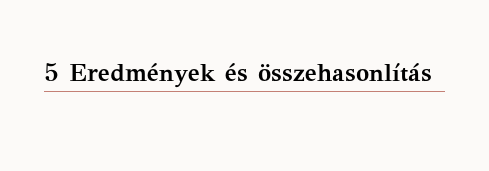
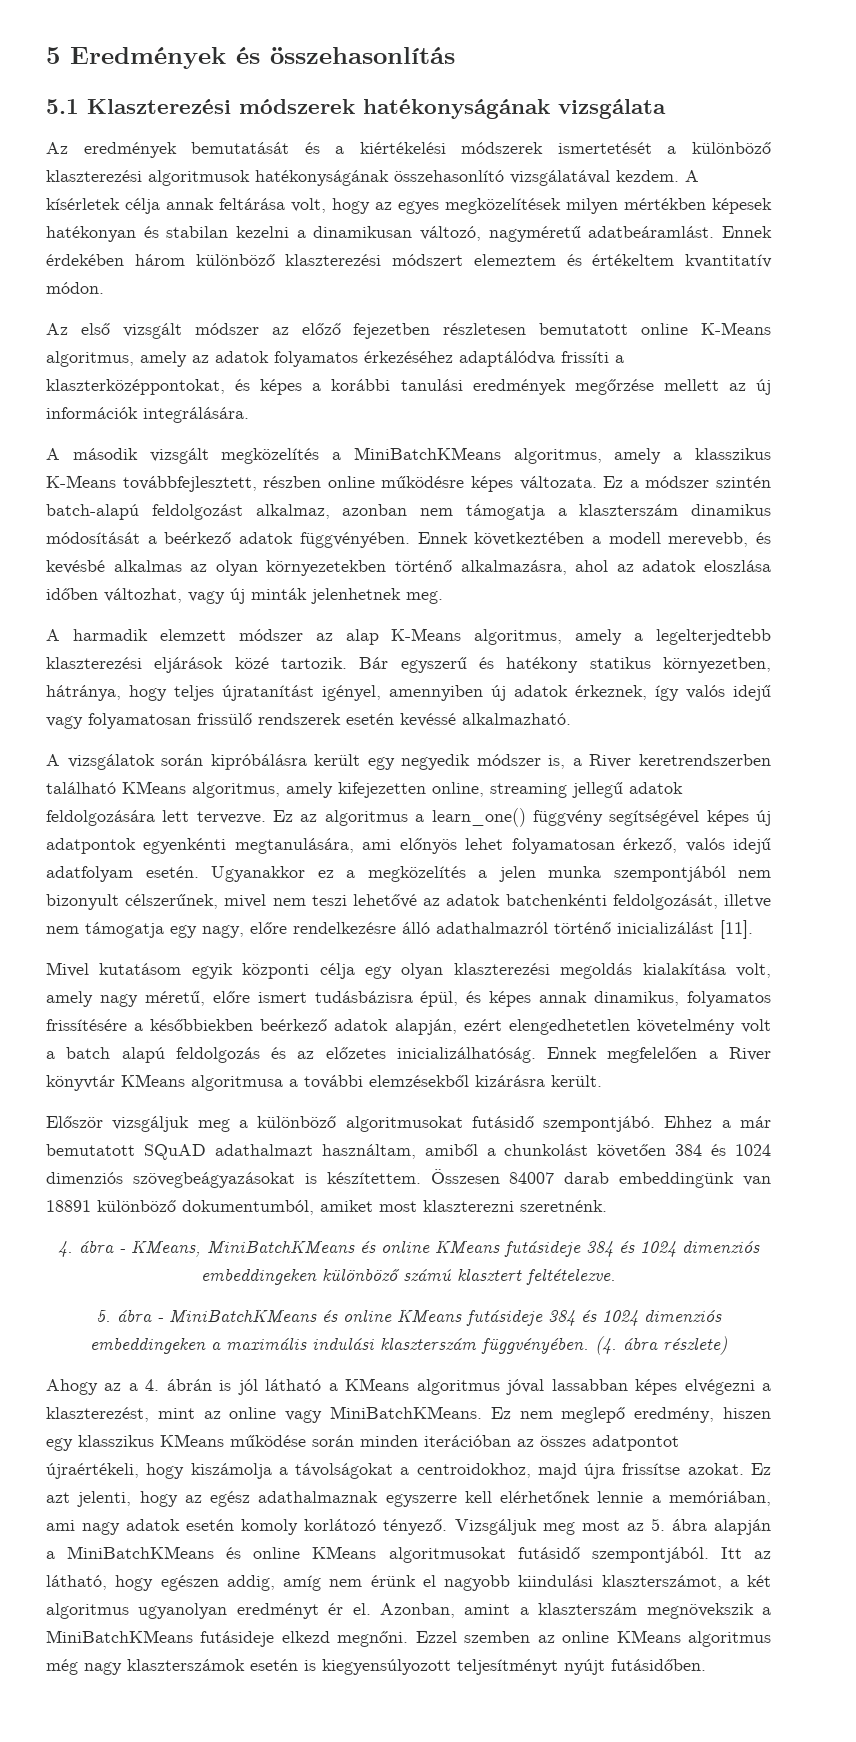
(432, 72) none -> [46,99,666,119] [46,142,771,158] [46,170,699,186] [46,198,772,214] [46,226,772,242] [46,254,772,268] [46,282,104,294] [46,322,771,339] [46,351,624,367] [46,379,772,395] [46,407,249,423] [46,447,772,464] [46,475,772,492] [46,504,771,520] [46,532,772,548] [46,560,772,576] [46,588,443,604] [46,628,771,645] [46,657,771,673] [46,685,771,701] [46,713,571,729] [46,754,771,770] [46,781,683,798] [46,808,772,827] [46,838,772,854] [46,866,771,882] [46,894,771,910] [46,920,753,939] [46,962,771,979] [46,991,771,1007] [46,1019,771,1035] [46,1047,771,1063] [46,1074,602,1091] [46,1116,771,1132] [46,1144,771,1160] [46,1169,771,1188] [46,1200,607,1215] [58,1240,760,1257] [201,1268,616,1285] [96,1309,722,1326] [90,1336,727,1355] [46,1378,771,1395] [46,1406,771,1423] [46,1434,679,1451] [46,1463,771,1479] [46,1491,771,1507] [46,1518,772,1535] [46,1546,771,1563] [46,1575,771,1591] [46,1603,771,1619] [46,1630,772,1647] [46,1659,706,1675] // 5.1 Klaszterezési módszerek hatékonyságának vizsgálata // Az eredmények bemutatását és a kiértékelési módszerek ismertetését a különböző klaszterezési algoritmusok hatékonyságának összehasonlító vizsgálatával kezdem. A kísérletek célja annak feltárása volt, hogy az egyes megközelítések milyen mértékben képesek hatékonyan és stabilan kezelni a dinamikusan változó, nagyméretű adatbeáramlást. Ennek érdekében három különböző klaszterezési módszert elemeztem és értékeltem kvantitatív módon. // Az első vizsgált módszer az előző fejezetben részletesen bemutatott online K-Means algoritmus, amely az adatok folyamatos érkezéséhez adaptálódva frissíti a klaszterközéppontokat, és képes a korábbi tanulási eredmények megőrzése mellett az új információk integrálására. // A második vizsgált megközelítés a MiniBatchKMeans algoritmus, amely a klasszikus K-Means továbbfejlesztett, részben online működésre képes változata. Ez a módszer szintén batch-alapú feldolgozást alkalmaz, azonban nem támogatja a klaszterszám dinamikus módosítását a beérkező adatok függvényében. Ennek következtében a modell merevebb, és kevésbé alkalmas az olyan környezetekben történő alkalmazásra, ahol az adatok eloszlása időben változhat, vagy új minták jelenhetnek meg. // A harmadik elemzett módszer az alap K-Means algoritmus, amely a legelterjedtebb klaszterezési eljárások közé tartozik. Bár egyszerű és hatékony statikus környezetben, hátránya, hogy teljes újratanítást igényel, amennyiben új adatok érkeznek, így valós idejű vagy folyamatosan frissülő rendszerek esetén kevéssé alkalmazható. // A vizsgálatok során kipróbálásra került egy negyedik módszer is, a River keretrendszerben található KMeans algoritmus, amely kifejezetten online, streaming jellegű adatok feldolgozására lett tervezve. Ez az algoritmus a learn_one() függvény segítségével képes új adatpontok egyenkénti megtanulására, ami előnyös lehet folyamatosan érkező, valós idejű adatfolyam esetén. Ugyanakkor ez a megközelítés a jelen munka szempontjából nem bizonyult célszerűnek, mivel nem teszi lehetővé az adatok batchenkénti feldolgozását, illetve nem támogatja egy nagy, előre rendelkezésre álló adathalmazról történő inicializálást [11]. // Mivel kutatásom egyik központi célja egy olyan klaszterezési megoldás kialakítása volt, amely nagy méretű, előre ismert tudásbázisra épül, és képes annak dinamikus, folyamatos frissítésére a későbbiekben beérkező adatok alapján, ezért elengedhetetlen követelmény volt a batch alapú feldolgozás és az előzetes inicializálhatóság. Ennek megfelelően a River könyvtár KMeans algoritmusa a további elemzésekből kizárásra került. // Először vizsgáljuk meg a különböző algoritmusokat futásidő szempontjábó. Ehhez a már bemutatott SQuAD adathalmazt használtam, amiből a chunkolást követően 384 és 1024 dimenziós szövegbeágyazásokat is készítettem. Összesen 84007 darab embeddingünk van 18891 különböző dokumentumból, amiket most klaszterezni szeretnénk. // 4. ábra - KMeans, MiniBatchKMeans és online KMeans futásideje 384 és 1024 dimenziós embeddingeken különböző számú klasztert feltételezve. // 5. ábra - MiniBatchKMeans és online KMeans futásideje 384 és 1024 dimenziós embeddingeken a maximális indulási klaszterszám függvényében. (4. ábra részlete) // Ahogy az a 4. ábrán is jól látható a KMeans algoritmus jóval lassabban képes elvégezni a klaszterezést, mint az online vagy MiniBatchKMeans. Ez nem meglepő eredmény, hiszen egy klasszikus KMeans működése során minden iterációban az összes adatpontot újraértékeli, hogy kiszámolja a távolságokat a centroidokhoz, majd újra frissítse azokat. Ez azt jelenti, hogy az egész adathalmaznak egyszerre kell elérhetőnek lennie a memóriában, ami nagy adatok esetén komoly korlátozó tényező. Vizsgáljuk meg most az 5. ábra alapján a MiniBatchKMeans és online KMeans algoritmusokat futásidő szempontjából. Itt az látható, hogy egészen addig, amíg nem érünk el nagyobb kiindulási klaszterszámot, a két algoritmus ugyanolyan eredményt ér el. Azonban, amint a klaszterszám megnövekszik a MiniBatchKMeans futásideje elkezd megnőni. Ezzel szemben az online KMeans algoritmus még nagy klaszterszámok esetén is kiegyensúlyozott teljesítményt nyújt futásidőben.

